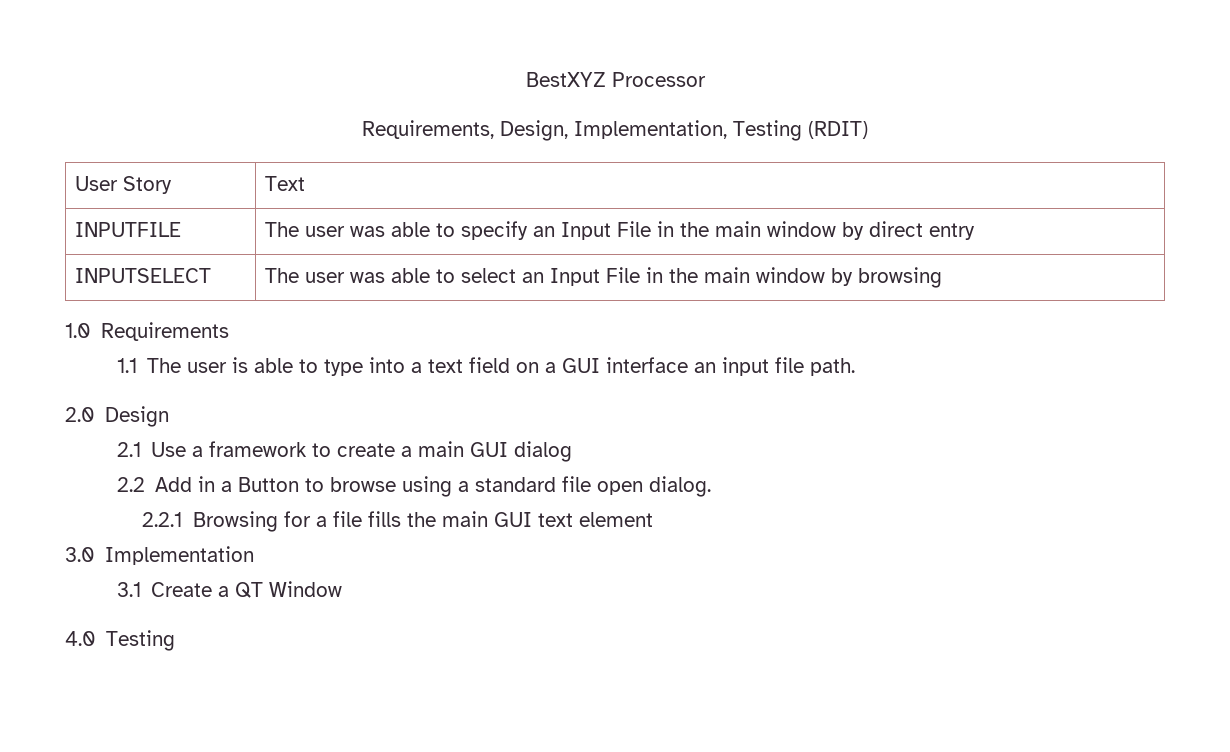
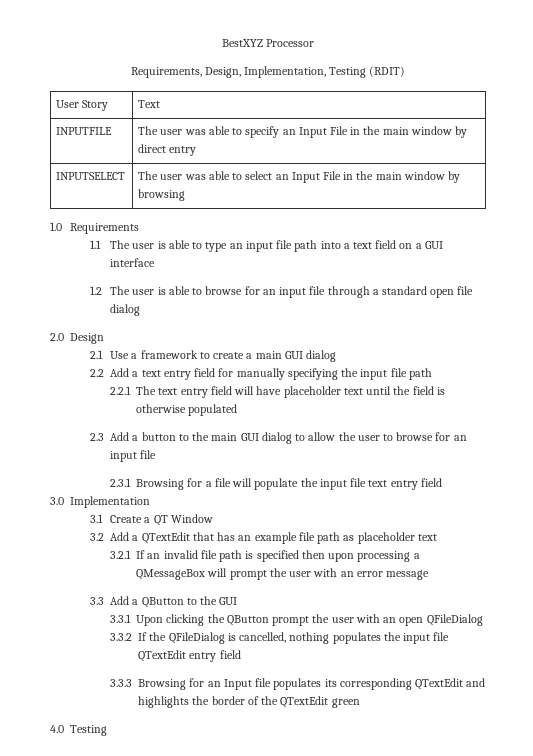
(363, 367) none -> [229,240,318,252] an input file path
[693,357,855,376] an input file path. -> [90,286,474,298] [110,304,141,316] // 1.2 The user is able to browse for an input file through a standard open file dialog
[197,476,711,497] [142,511,653,532] in a Button to browse using a standard file open dialog. // 2.2.1 Browsing for a file fills the main GUI text element -> [132,368,432,380] [110,386,445,398] [136,404,238,416] [90,432,467,444] [110,450,157,462] [110,478,442,490] a text entry field for manually specifying the input file path // 2.2.1 The text entry field will have placeholder text until the field is otherwise populated // 2.3 Add a button to the main GUI dialog to allow the user to browse for an input file // 2.3.1 Browsing for a file will populate the input file text entry field
(342, 589) none -> [90,532,437,544] [110,550,420,562] [136,568,430,580] [90,596,238,608] [110,614,483,626] [110,632,450,644] [138,650,241,662] [110,678,486,690] [138,696,360,708] // 3.2 Add a QTextEdit that has an example file path as placeholder text // 3.2.1 If an invalid file path is specified then upon processing a QMessageBox will prompt the user with an error message // 3.3 Add a QButton to the GUI // 3.3.1 Upon clicking the QButton prompt the user with an open QFileDialog // 3.3.2 If the QFileDialog is cancelled, nothing populates the input file QTextEdit entry field // 3.3.3 Browsing for an Input file populates its corresponding QTextEdit and highlights the border of the QTextEdit green

